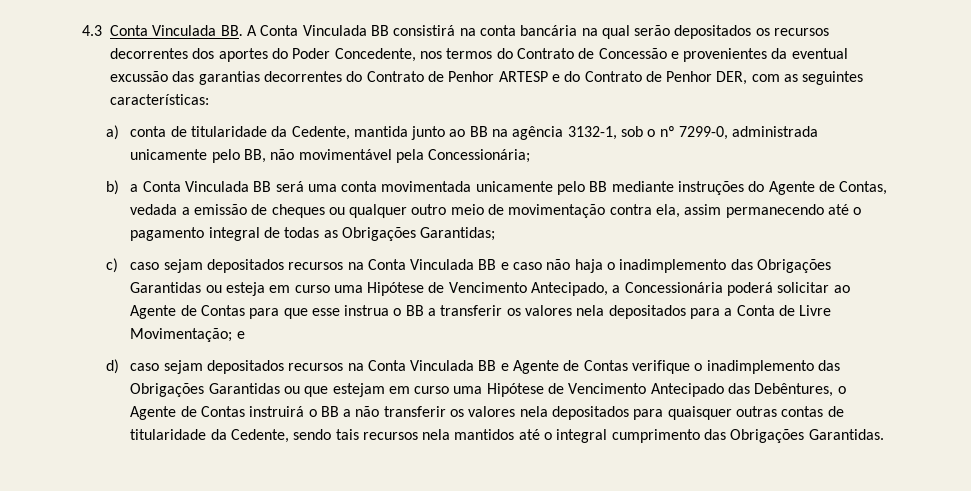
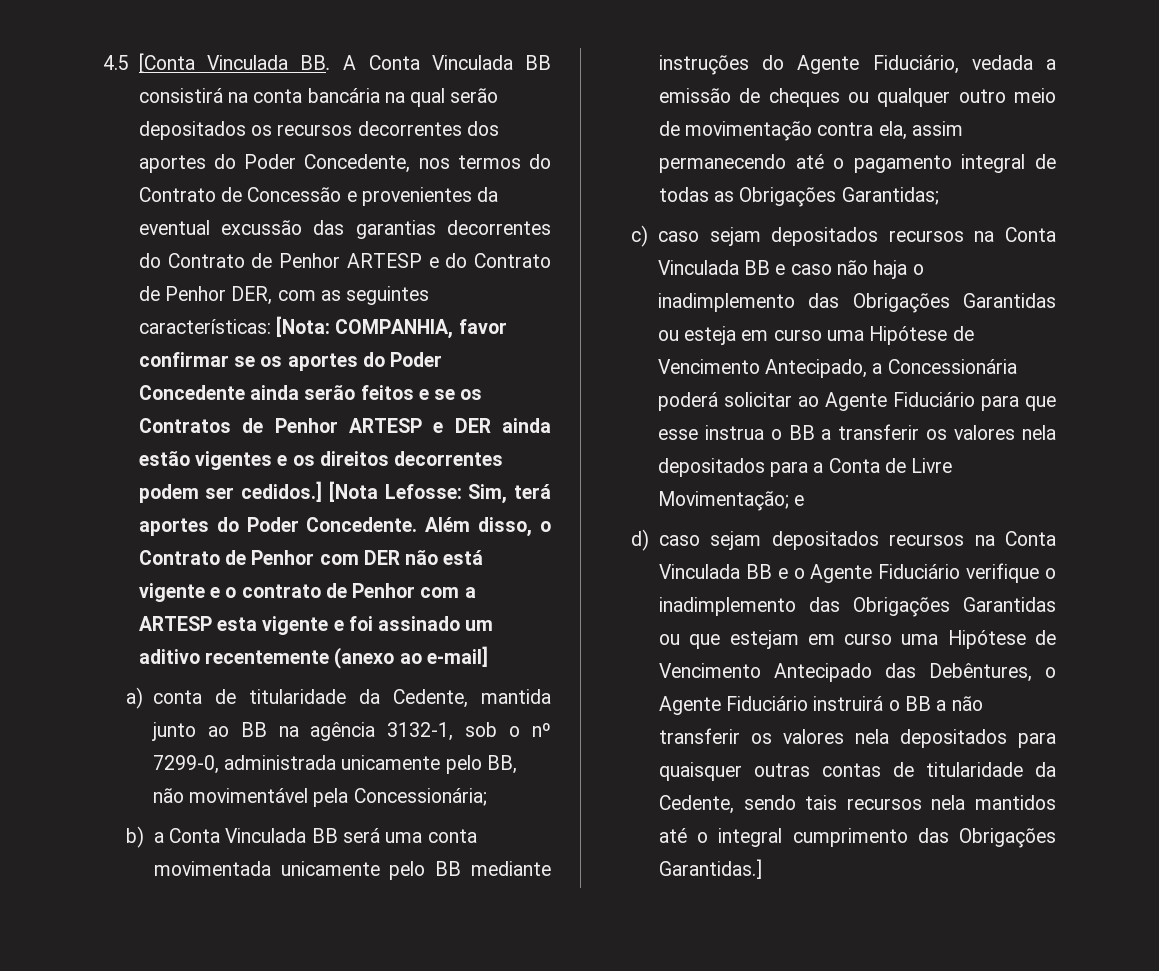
[82,25,148,36] 4.3 Conta -> [103,53,195,73] 4.5 [Conta
(209, 99) none -> [276,316,507,339] [138,352,443,371] [138,385,483,400] [138,418,551,433] [138,451,504,470] [138,481,551,504] [138,517,551,537] [138,550,484,565] [138,583,476,602] [138,616,494,635] [138,646,488,669] [Nota: COMPANHIA, favor confirmar se os aportes do Poder Concedente ainda serão feitos e se os Contratos de Penhor ARTESP e DER ainda estão vigentes e os direitos decorrentes podem ser cedidos.] [Nota Lefosse: Sim, terá aportes do Poder Concedente. Além disso, o Contrato de Penhor com DER não está vigente e o contrato de Penhor com a ARTESP esta vigente e foi assinado um aditivo recentemente (anexo ao e-mail]
[819,181,888,195] de Contas, -> [872,55,959,74] Fiduciário,
[180,305,245,316] de Contas -> [892,392,975,407] Fiduciário
[513,360,628,374] Agente de Contas -> [793,564,961,583] o Agente Fiduciário
[180,406,245,417] de Contas -> [726,696,809,711] Fiduciário
[808,429,884,440] Garantidas. -> [658,859,762,879] Garantidas.]

